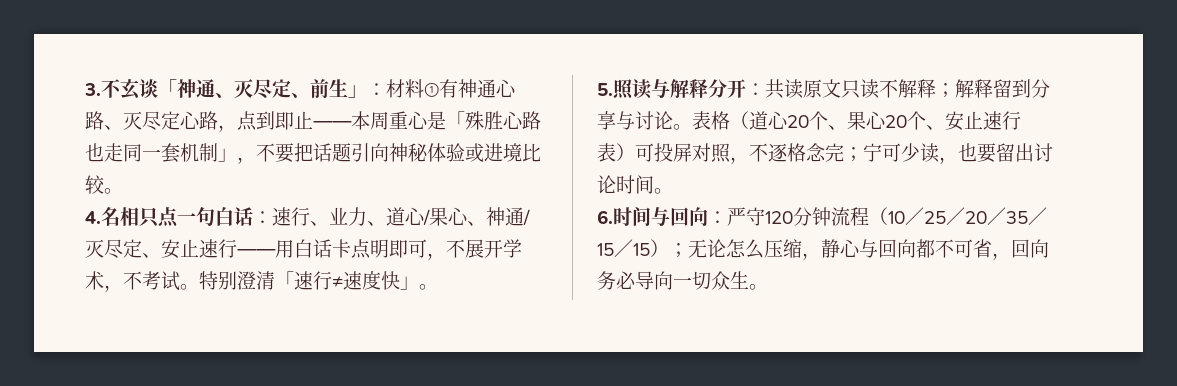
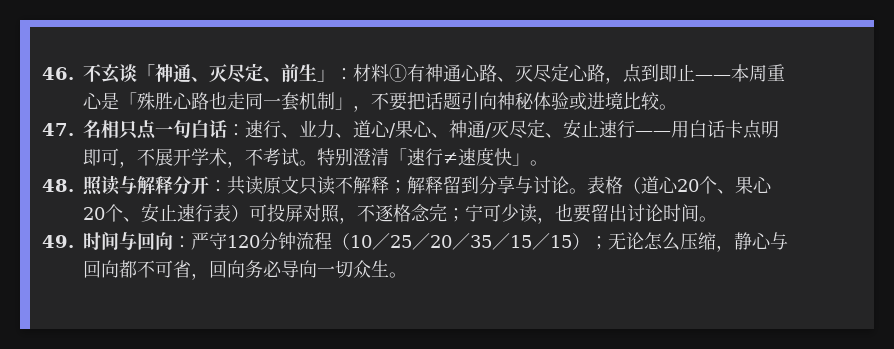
[84,83,101,96] 3. -> [42,67,74,80] 46.
[85,211,101,224] 4. -> [42,123,74,136] 47.
[597,83,613,96] 5. -> [42,179,74,192] 48.
[597,210,613,224] 6. -> [42,235,74,248] 49.

